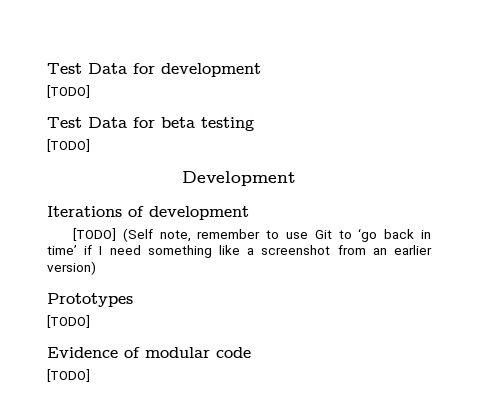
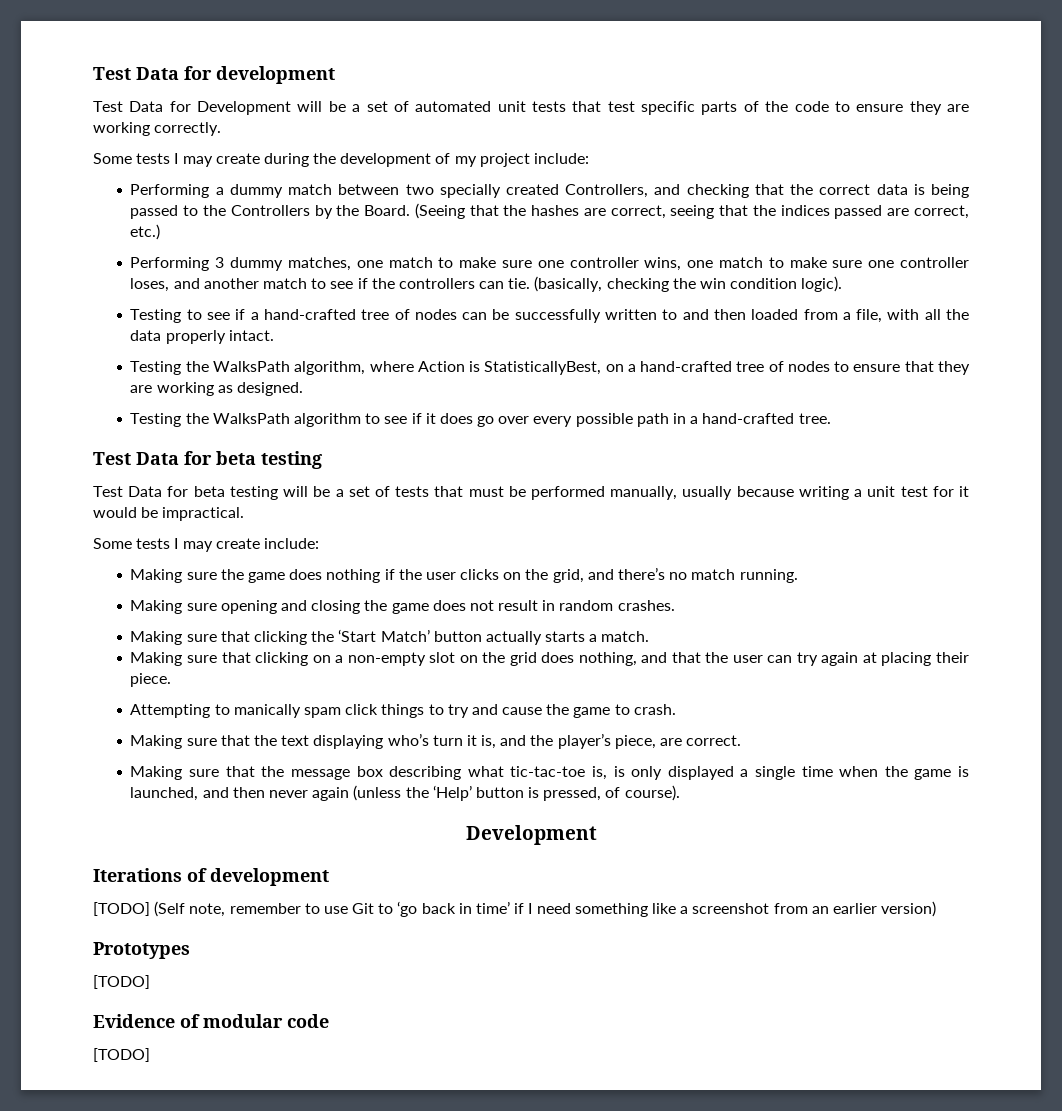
[47,85,90,98] [TODO] -> [93,101,970,115] [93,122,222,136] [93,153,590,167] [130,184,969,198] [130,203,970,219] [130,224,161,240] [130,257,970,271] [130,276,843,292] [130,309,969,323] [130,330,274,344] [130,361,970,375] [130,382,304,396] [130,413,831,427] Test Data for Development will be a set of automated unit tests that test specific parts of the code to ensure they are working correctly. // Some tests I may create during the development of my project include: // Performing a dummy match between two specially created Controllers, and checking that the correct data is being passed to the Controllers by the Board. (Seeing that the hashes are correct, seeing that the indices passed are correct, etc.) // Performing 3 dummy matches, one match to make sure one controller wins, one match to make sure one controller loses, and another match to see if the controllers can tie. (basically, checking the win condition logic). // Testing to see if a hand-crafted tree of nodes can be successfully written to and then loaded from a file, with all the data properly intact. // Testing the WalksPath algorithm, where Action is StatisticallyBest, on a hand-crafted tree of nodes to ensure that they are working as designed. // Testing the WalksPath algorithm to see if it does go over every possible path in a hand-crafted tree.
[47,139,90,152] [TODO] -> [93,486,970,500] [93,507,245,521] [93,538,319,552] [130,567,798,583] [130,600,675,614] [130,629,650,645] [130,652,969,666] [130,673,172,687] [130,704,676,718] [130,733,742,749] [130,766,969,780] [130,785,680,801] Test Data for beta testing will be a set of tests that must be performed manually, usually because writing a unit test for it would be impractical. // Some tests I may create include: // Making sure the game does nothing if the user clicks on the grid, and there’s no match running. // Making sure opening and closing the game does not result in random crashes. // Making sure that clicking the ‘Start Match’ button actually starts a match. // Making sure that clicking on a non-empty slot on the grid does nothing, and that the user can try again at placing their piece. // Attempting to manically spam click things to try and cause the game to crash. // Making sure that the text displaying who’s turn it is, and the player’s piece, are correct. // Making sure that the message box describing what tic-tac-toe is, is only displayed a single time when the game is launched, and then never again (unless the ‘Help’ button is pressed, of course).

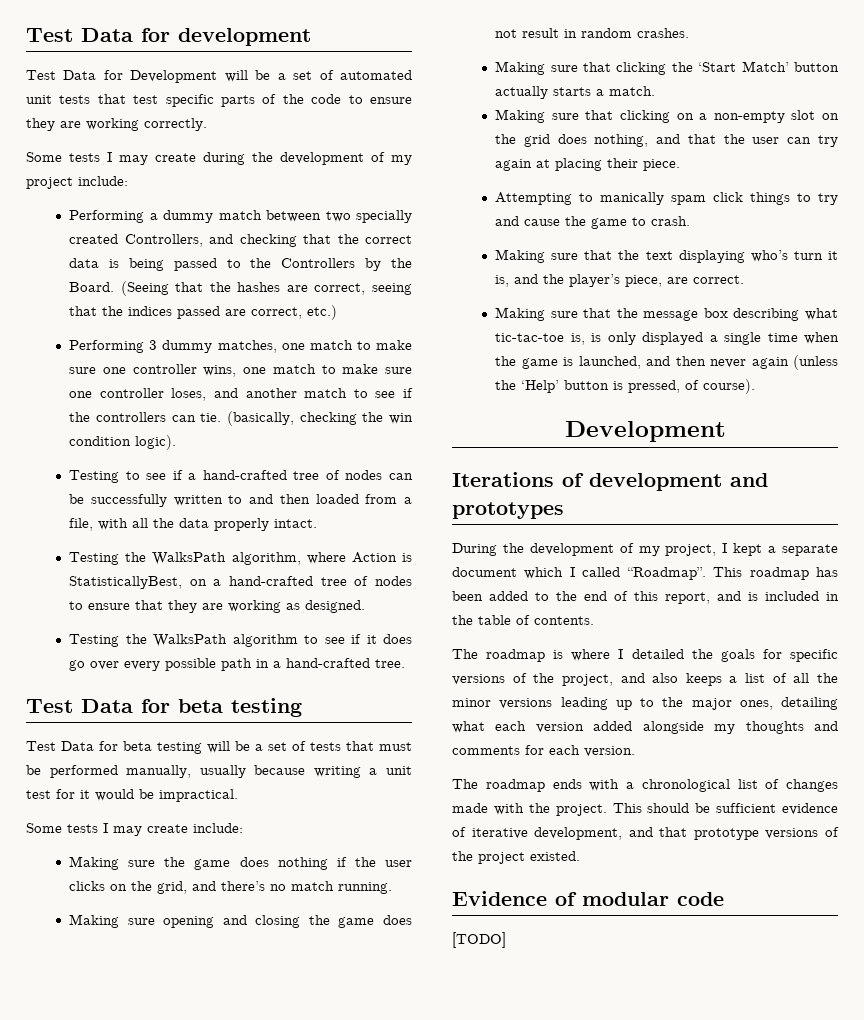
[93,901,937,917] [93,942,190,959] [93,975,150,989] // [TODO] (Self note, remember to use Git to ‘go back in time’ if I need something like a screenshot from an earlier version) // Prototypes // [TODO] -> [730,473,768,487] [452,502,564,519] [452,543,839,556] [452,567,838,580] [452,591,839,604] [452,615,594,625] [452,649,838,662] [452,673,838,686] [452,697,838,710] [452,721,838,734] [452,745,635,757] [452,779,838,792] [452,803,838,816] [452,827,839,840] [452,851,580,864] and prototypes // During the development of my project, I kept a separate document which I called “Roadmap”. This roadmap has been added to the end of this report, and is included in the table of contents. // The roadmap is where I detailed the goals for specific versions of the project, and also keeps a list of all the minor versions leading up to the major ones, detailing what each version added alongside my thoughts and comments for each version. // The roadmap ends with a chronological list of changes made with the project. This should be sufficient evidence of iterative development, and that prototype versions of the project existed.

